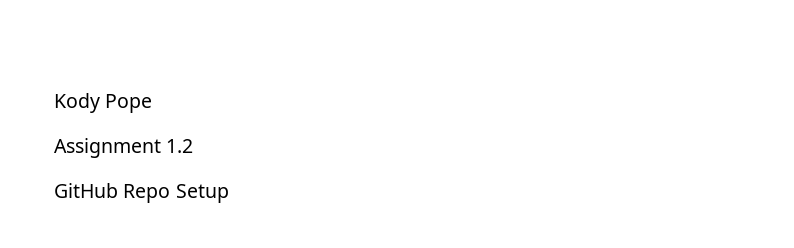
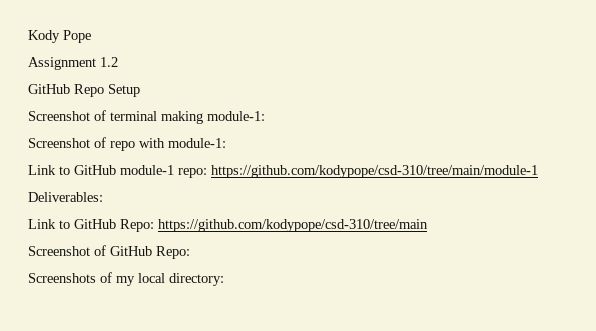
(229, 193) none -> [28,110,265,124] [28,137,226,151] [28,165,538,178] [28,192,103,202] [28,219,428,232] [28,245,190,259] [28,272,224,286] // Screenshot of terminal making module-1: // Screenshot of repo with module-1: // Link to GitHub module-1 repo: https://github.com/kodypope/csd-310/tree/main/module-1 // Deliverables: // Link to GitHub Repo: https://github.com/kodypope/csd-310/tree/main // Screenshot of GitHub Repo: // Screenshots of my local directory:

